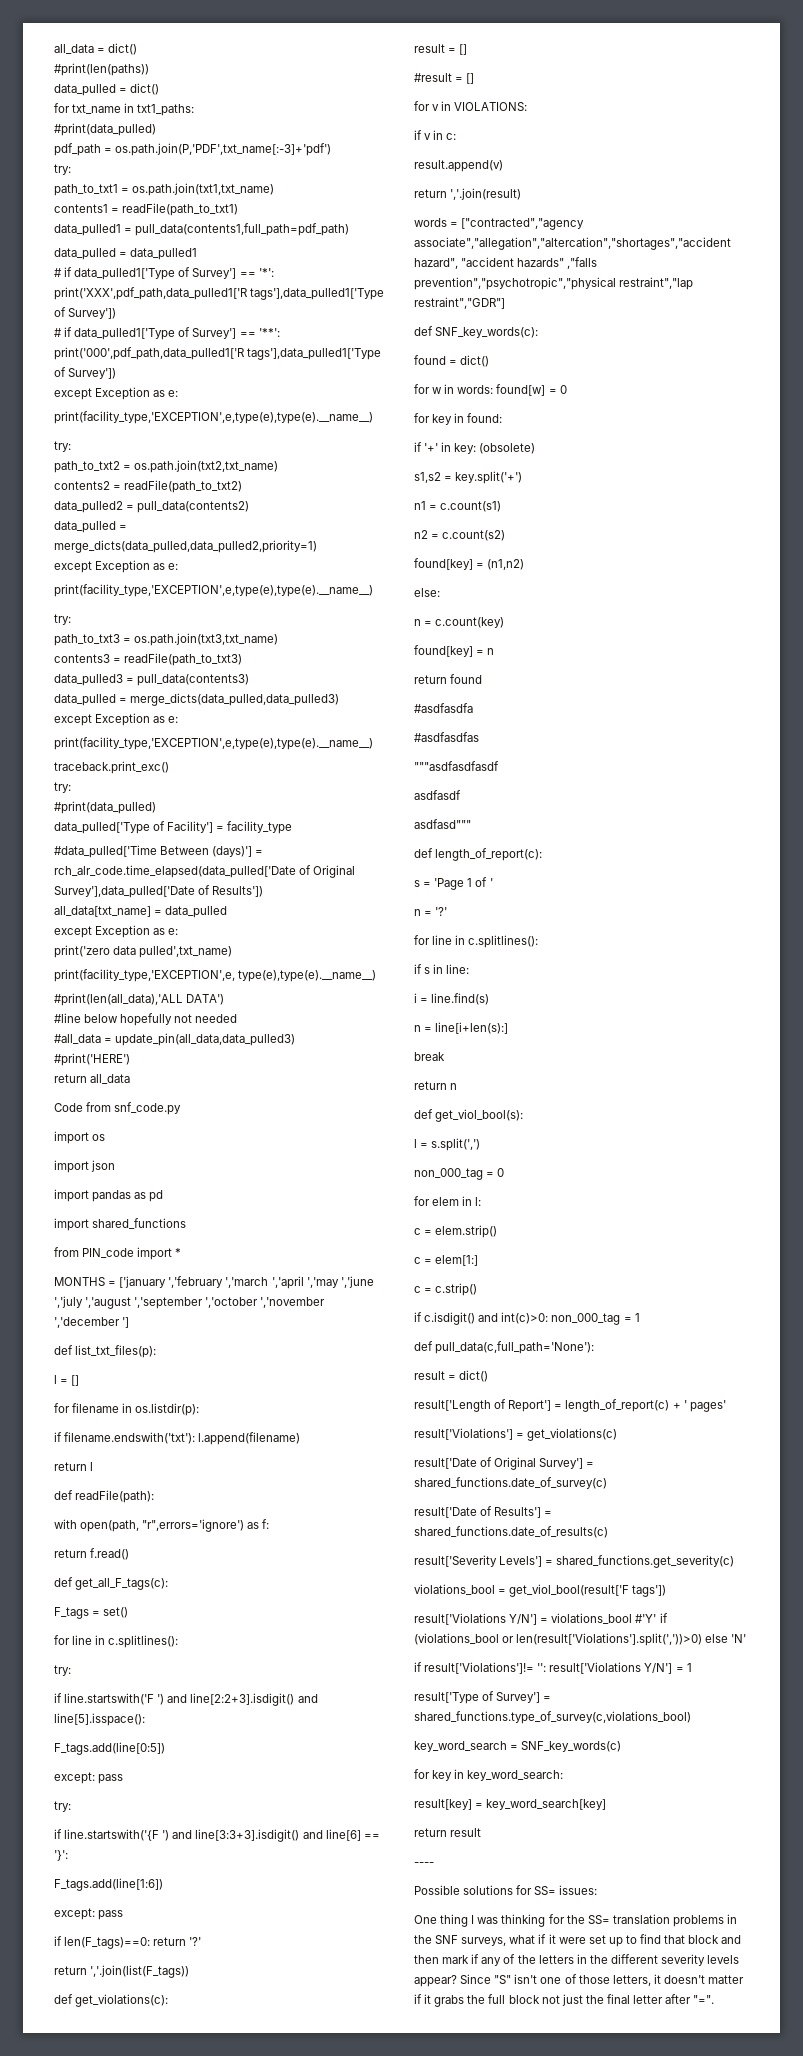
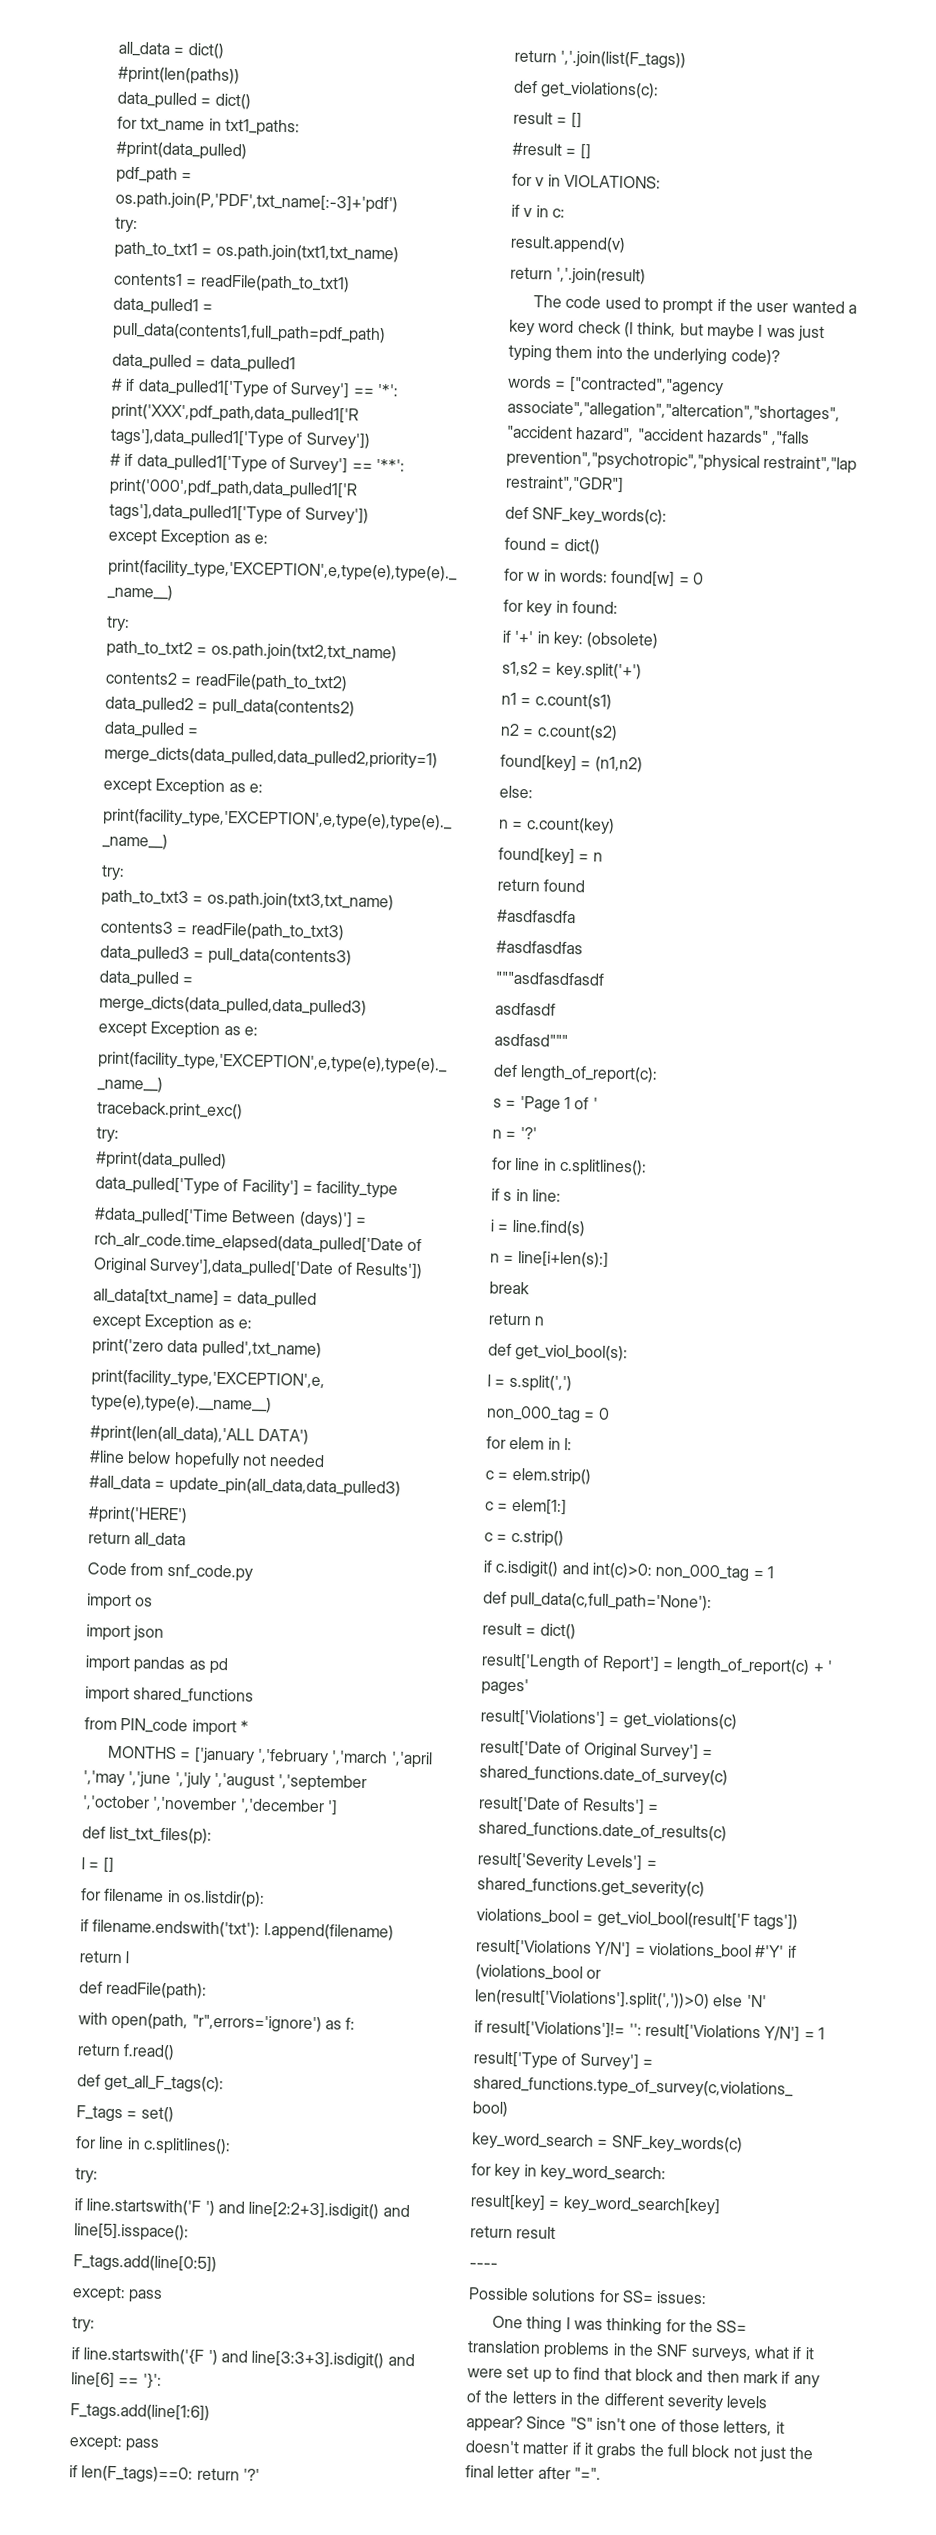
(522, 194) none -> [533,295,857,315] [509,319,825,343] [508,344,780,366] // The code used to prompt if the user wanted a key word check (I think, but maybe I was just typing them into the underlying code)?

